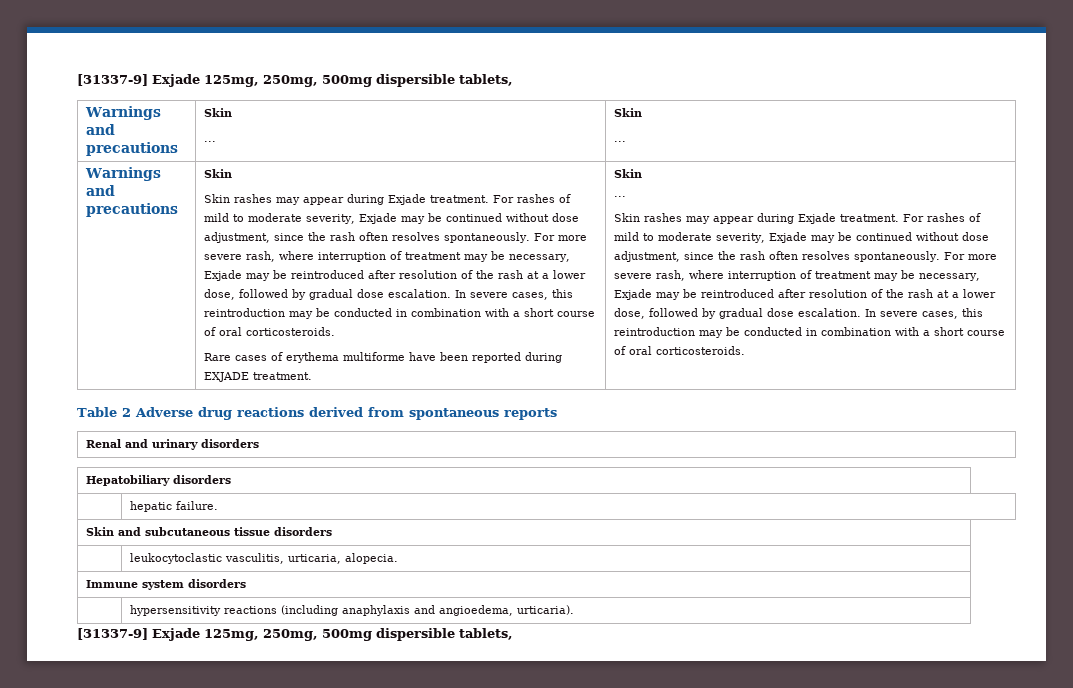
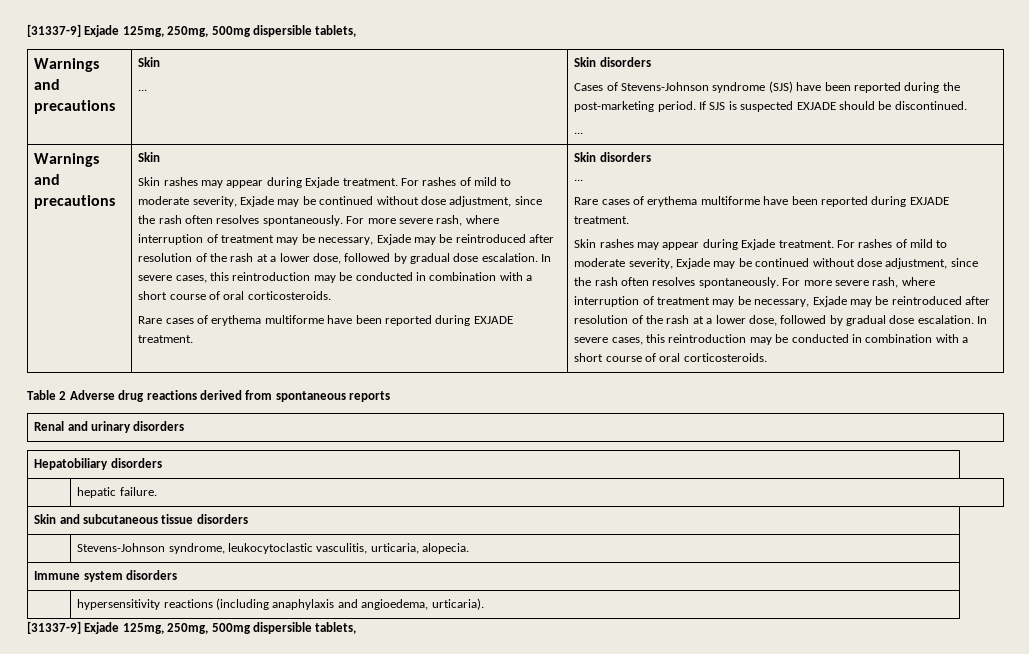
(642, 112) none -> [599,57,651,67] [574,81,960,93] [574,101,967,112] disorders // Cases of Stevens-Johnson syndrome (SJS) have been reported during the post-marketing period. If SJS is suspected EXJADE should be discontinued.
[613,196,626,197] // ... -> [599,152,651,162] [574,179,584,181] [574,196,949,207] [574,216,630,224] disorders // ... // Rare cases of erythema multiforme have been reported during EXJADE treatment.
(332, 531) none -> [77,543,225,554] Stevens-Johnson syndrome,

